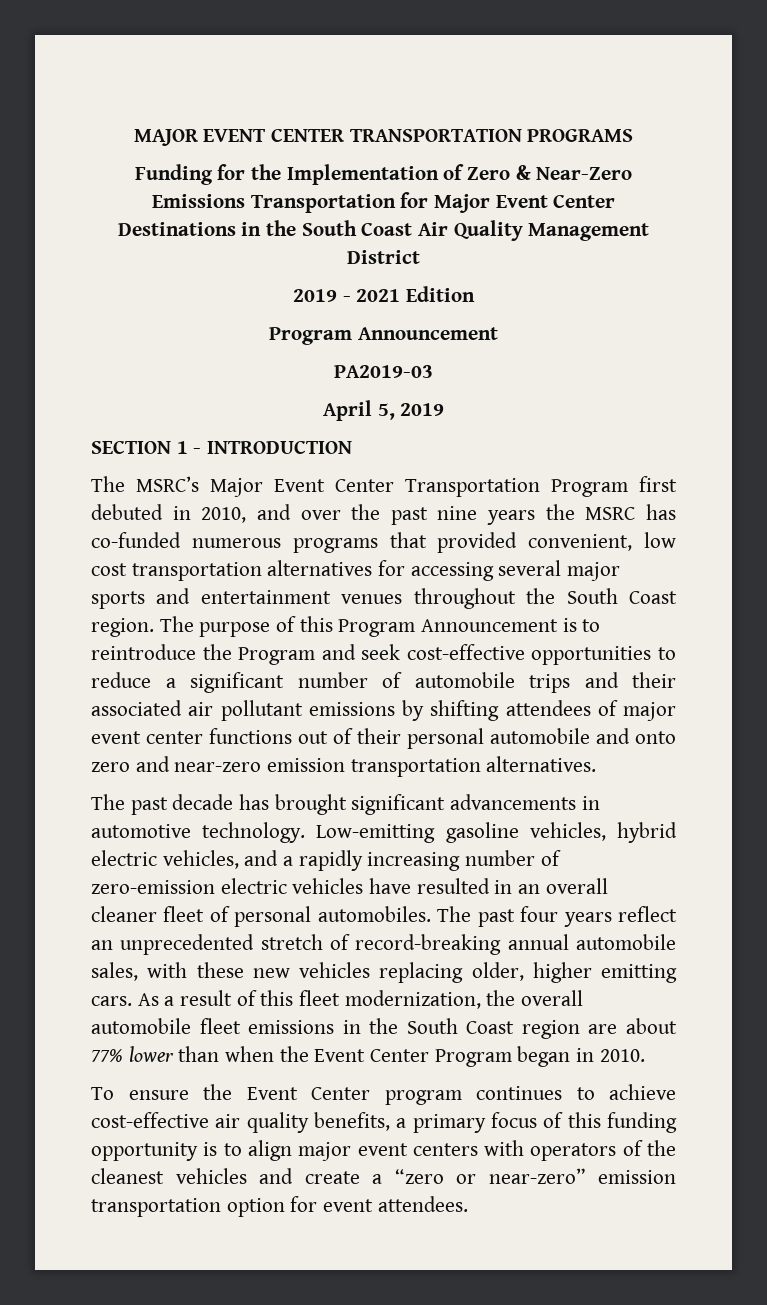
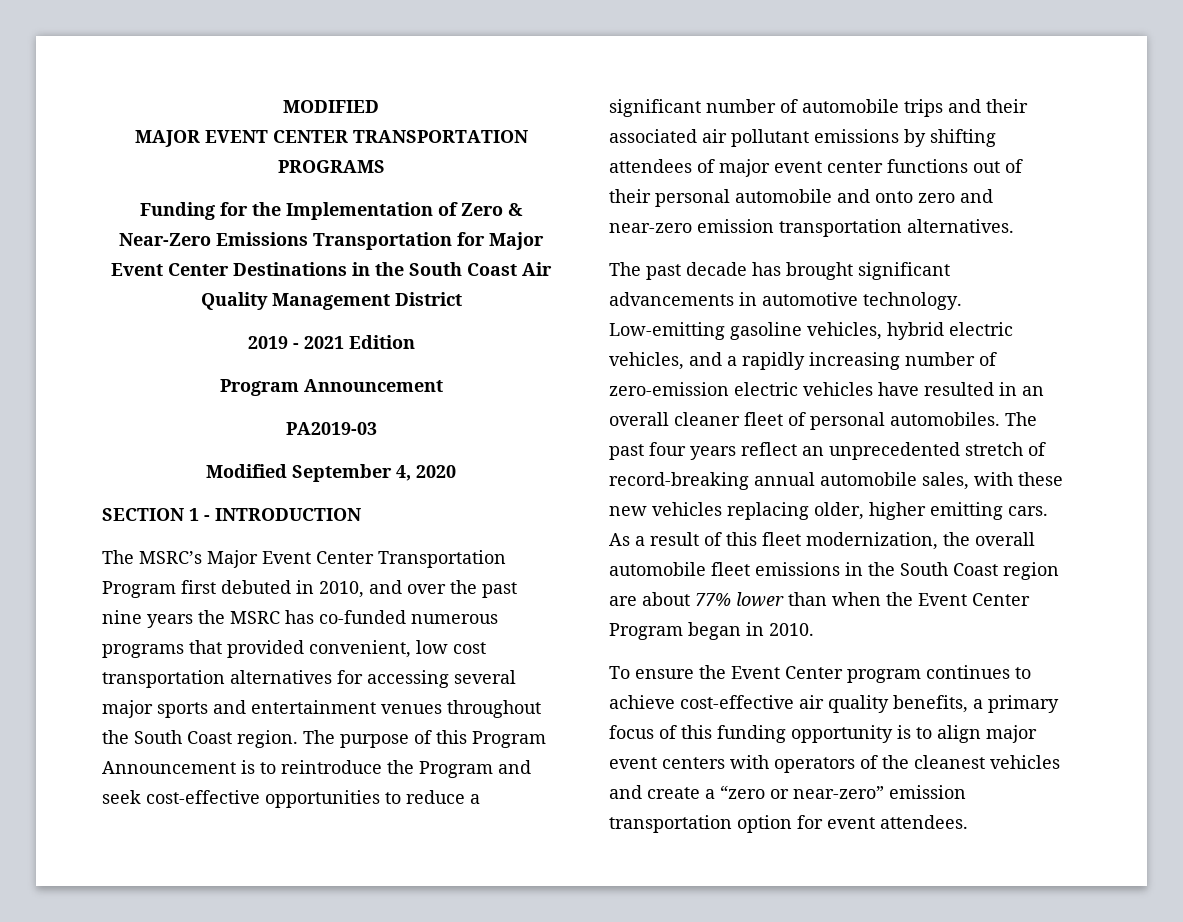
(133, 137) none -> [283,100,379,113] MODIFIED //
[322,400,445,421] April 5, 2019 -> [206,464,456,482] Modified September 4, 2020

